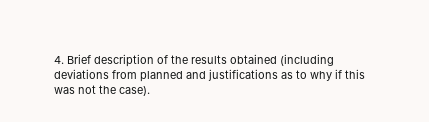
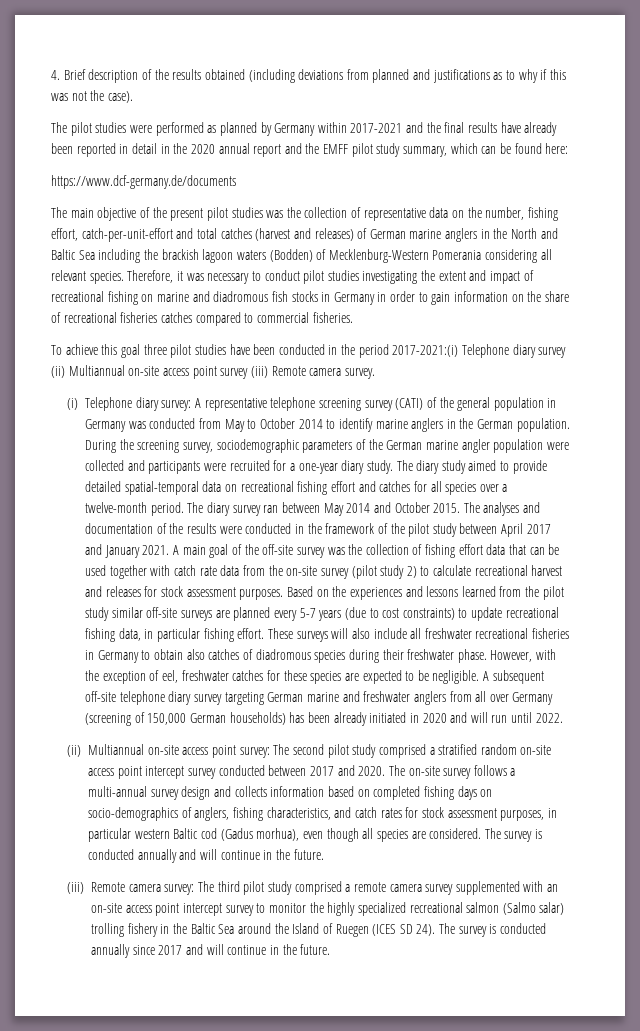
(150, 91) none -> [51,122,558,136] [51,143,569,157] [51,175,236,189] [51,207,558,221] [51,228,558,242] [51,249,552,263] [51,270,534,284] [51,291,569,305] [51,312,353,326] [51,344,567,358] [51,365,375,379] [67,397,557,411] [85,418,570,432] [85,439,569,453] [85,460,547,474] [85,481,508,495] [85,502,541,516] [85,523,551,537] [85,544,560,558] [85,565,563,579] [85,586,564,600] [85,607,559,621] [85,628,570,642] [85,649,557,663] [85,670,544,684] [85,691,554,705] [85,712,563,726] [67,744,552,758] [88,765,516,779] [88,786,493,800] [88,807,557,821] [88,828,543,842] [88,849,324,863] [67,881,559,895] [91,902,565,916] [91,923,547,937] [91,944,331,958] // The pilot studies were performed as planned by Germany within 2017-2021 and the final results have already been reported in detail in the 2020 annual report and the EMFF pilot study summary, which can be found here: // https://www.dcf-germany.de/documents // The main objective of the present pilot studies was the collection of representative data on the number, fishing effort, catch-per-unit-effort and total catches (harvest and releases) of German marine anglers in the North and Baltic Sea including the brackish lagoon waters (Bodden) of Mecklenburg-Western Pomerania considering all relevant species. Therefore, it was necessary to conduct pilot studies investigating the extent and impact of recreational fishing on marine and diadromous fish stocks in Germany in order to gain information on the share of recreational fisheries catches compared to commercial fisheries. // To achieve this goal three pilot studies have been conducted in the period 2017-2021:(i) Telephone diary survey (ii) Multiannual on-site access point survey (iii) Remote camera survey. // (i) Telephone diary survey: A representative telephone screening survey (CATI) of the general population in Germany was conducted from May to October 2014 to identify marine anglers in the German population. During the screening survey, sociodemographic parameters of the German marine angler population were collected and participants were recruited for a one-year diary study. The diary study aimed to provide detailed spatial-temporal data on recreational fishing effort and catches for all species over a twelve-month period. The diary survey ran between May 2014 and October 2015. The analyses and documentation of the results were conducted in the framework of the pilot study between April 2017 and January 2021. A main goal of the off-site survey was the collection of fishing effort data that can be used together with catch rate data from the on-site survey (pilot study 2) to calculate recreational harvest and releases for stock assessment purposes. Based on the experiences and lessons learned from the pilot study similar off-site surveys are planned every 5-7 years (due to cost constraints) to update recreational fishing data, in particular fishing effort. These surveys will also include all freshwater recreational fisheries in Germany to obtain also catches of diadromous species during their freshwater phase. However, with the exception of eel, freshwater catches for these species are expected to be negligible. A subsequent off-site telephone diary survey targeting German marine and freshwater anglers from all over Germany (screening of 150,000 German households) has been already initiated in 2020 and will run until 2022. // (ii) Multiannual on-site access point survey: The second pilot study comprised a stratified random on-site access point intercept survey conducted between 2017 and 2020. The on-site survey follows a multi-annual survey design and collects information based on completed fishing days on socio-demographics of anglers, fishing characteristics, and catch rates for stock assessment purposes, in particular western Baltic cod (Gadus morhua), even though all species are considered. The survey is conducted annually and will continue in the future. // (iii) Remote camera survey: The third pilot study comprised a remote camera survey supplemented with an on-site access point intercept survey to monitor the highly specialized recreational salmon (Salmo salar) trolling fishery in the Baltic Sea around the Island of Ruegen (ICES SD 24). The survey is conducted annually since 2017 and will continue in the future.

